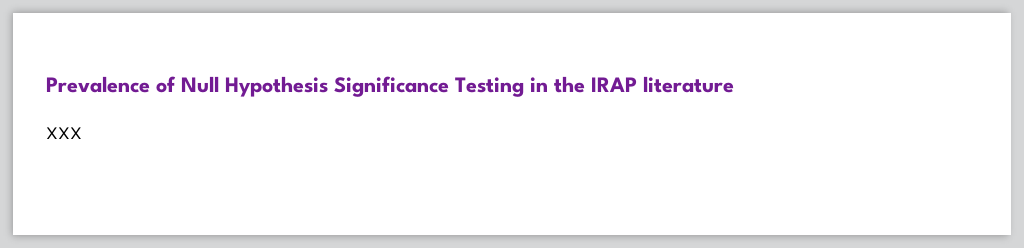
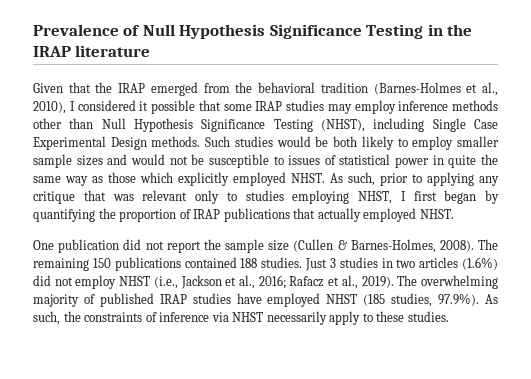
[46,127,82,139] XXX -> [33,82,499,96] [33,100,498,114] [33,118,498,132] [33,136,500,150] [33,154,499,168] [33,172,499,186] [33,190,499,204] [33,208,454,222] [33,239,499,253] [33,257,498,271] [33,275,499,289] [33,293,499,307] [33,311,449,325] Given that the IRAP emerged from the behavioral tradition (Barnes-Holmes et al., 2010), I considered it possible that some IRAP studies may employ inference methods other than Null Hypothesis Significance Testing (NHST), including Single Case Experimental Design methods. Such studies would be both likely to employ smaller sample sizes and would not be susceptible to issues of statistical power in quite the same way as those which explicitly employed NHST. As such, prior to applying any critique that was relevant only to studies employing NHST, I first began by quantifying the proportion of IRAP publications that actually employed NHST. // One publication did not report the sample size (Cullen & Barnes-Holmes, 2008). The remaining 150 publications contained 188 studies. Just 3 studies in two articles (1.6%) did not employ NHST (i.e., Jackson et al., 2016; Rafacz et al., 2019). The overwhelming majority of published IRAP studies have employed NHST (185 studies, 97.9%). As such, the constraints of inference via NHST necessarily apply to these studies.

